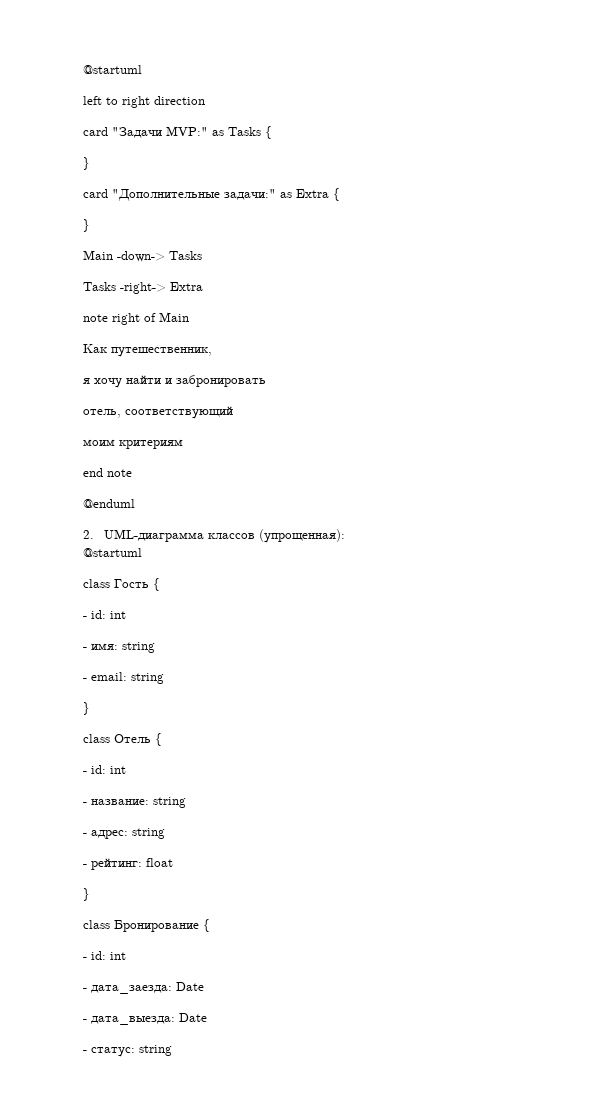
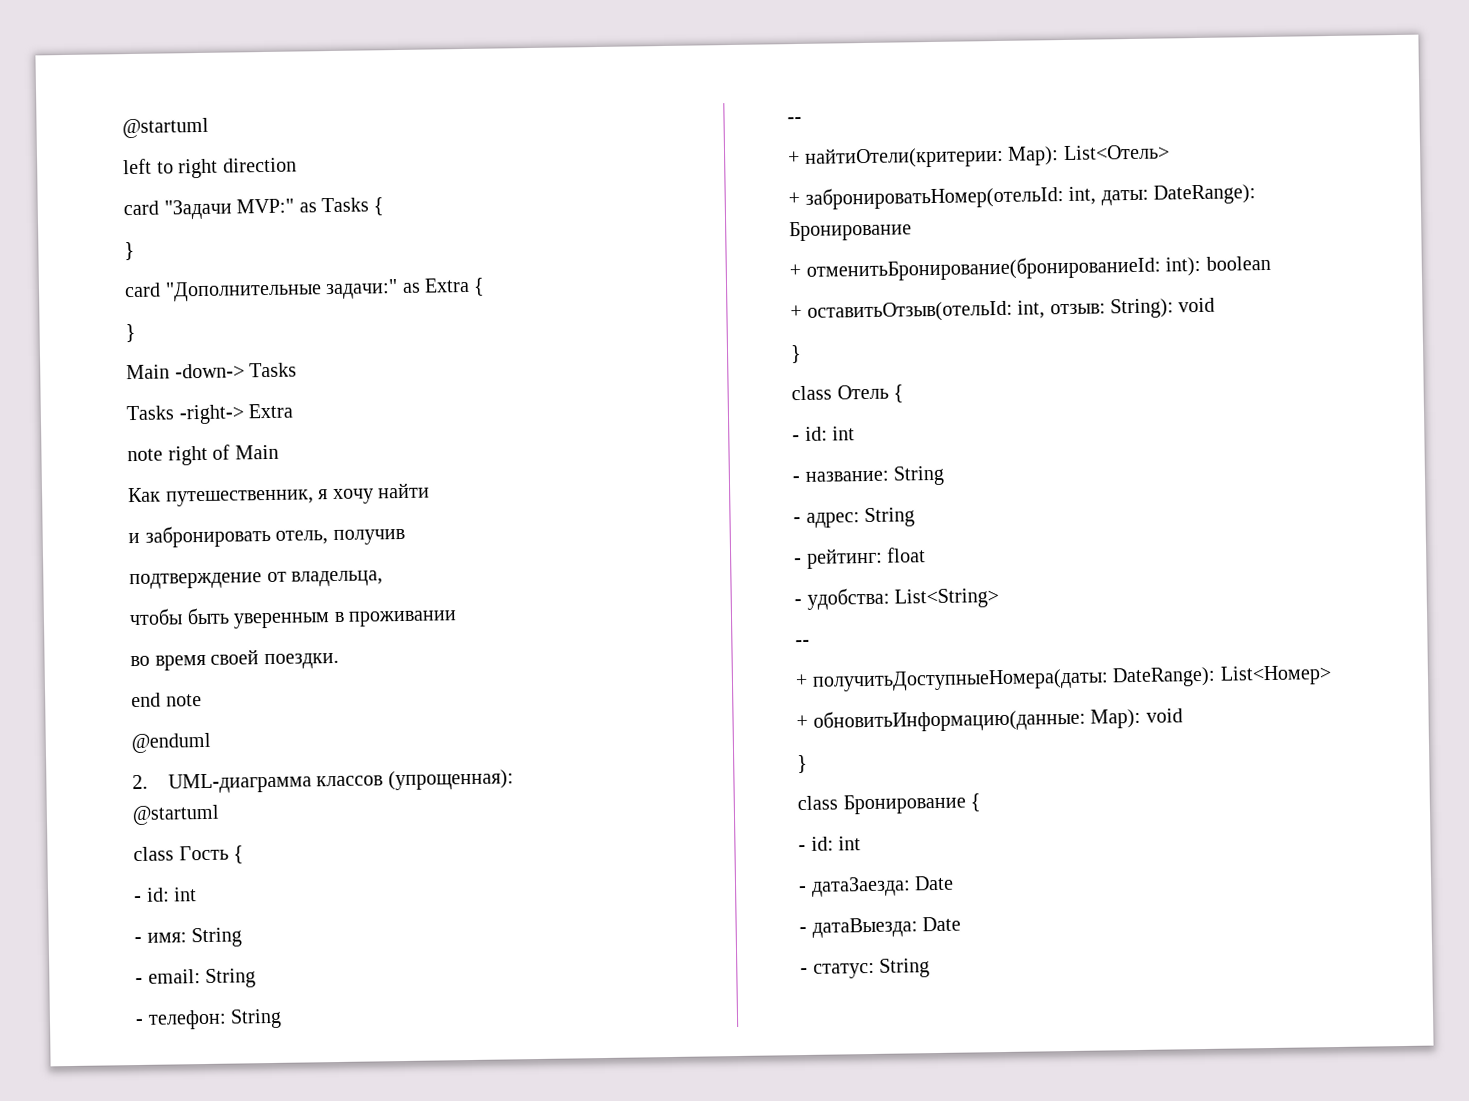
(212, 352) // -> (314, 498) none
(161, 379) none -> (430, 490) //
[82,406,233,419] [82,439,183,449] // отель, соответствующий // моим критериям -> [275,528,405,546] [129,570,384,590] [129,607,457,629] [130,649,339,671] отель, получив // подтверждение от владельца, // чтобы быть уверенным в проживании // во время своей поездки.
[121,642,155,653] string -> [191,927,243,948] String
[130,673,164,684] string -> [205,968,257,988] [135,1008,283,1030] [787,116,803,124] [788,144,1170,169] [788,184,1256,210] [789,220,913,242] [789,255,1271,282] [790,297,1216,323] String // - телефон: String // -- // + найтиОтели(критерии: Map): List<Отель> // + забронироватьНомер(отельId: int, даты: DateRange): Бронирование // + отменитьБронирование(бронированиеId: int): boolean // + оставитьОтзыв(отельId: int, отзыв: String): void
[152,797,186,808] string -> [893,465,946,486] String
[131,828,165,839] string -> [864,507,916,528] String
(173, 862) none -> [794,587,1000,610] [795,639,811,647] [795,665,1332,692] [796,707,1183,733] // - удобства: List<String> // -- // + получитьДоступныеНомера(даты: DateRange): List<Номер> // + обновитьИнформацию(данные: Map): void
[90,982,204,994] [82,1016,175,1025] дата_заезда: Date // - дата_выезда: -> [810,875,955,897] [799,917,918,938] датаЗаезда: Date // - датаВыезда:
[138,1045,172,1056] string -> [879,958,931,978] String

